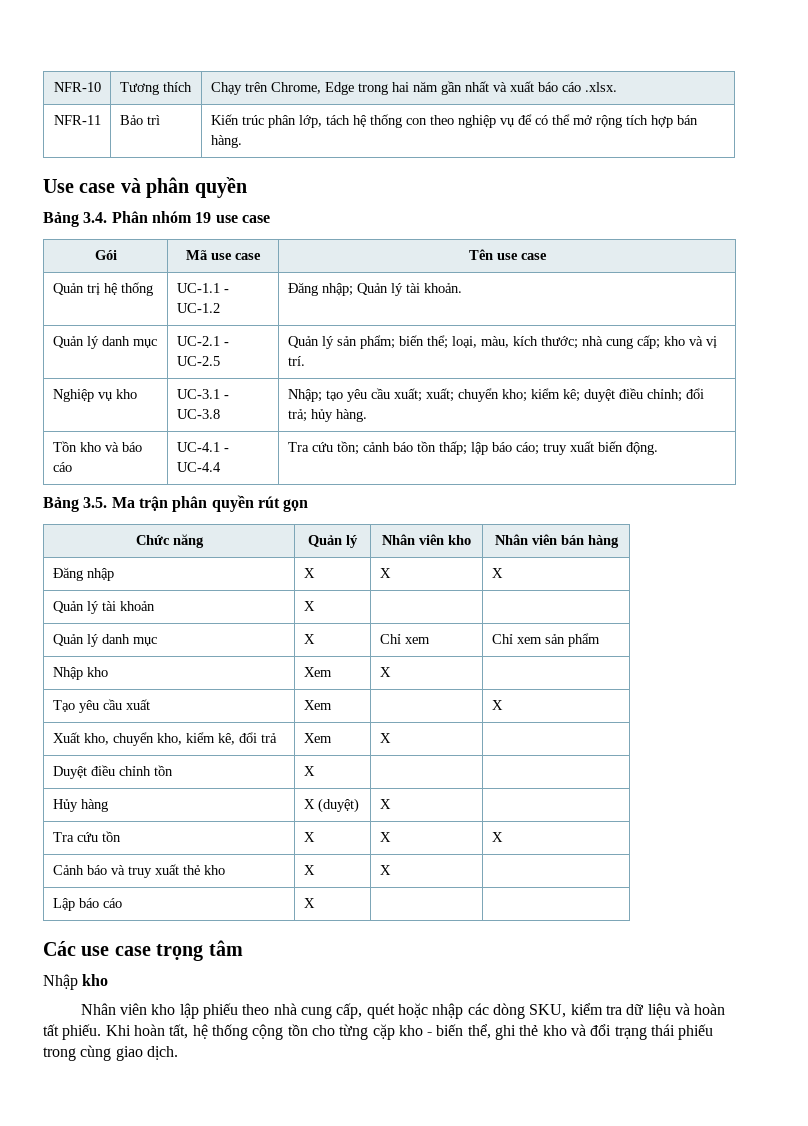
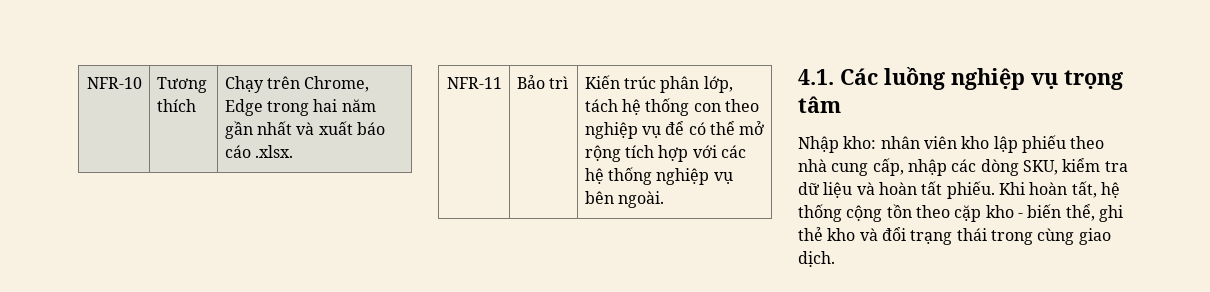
[676,115,698,125] [210,135,242,148] [43,177,247,198] [43,211,270,227] [94,250,117,260] [186,250,261,260] [468,249,547,260] [52,282,153,296] [176,283,229,293] [176,303,220,313] [287,282,462,296] [52,336,157,349] [176,336,229,346] [176,356,220,366] [287,335,717,349] [287,356,305,366] [52,389,137,402] [176,389,229,399] [176,409,220,419] [287,388,704,402] [287,409,367,422] [52,441,142,452] [52,462,72,472] [176,442,229,452] [176,462,221,472] [287,441,658,455] [43,495,309,512] [135,534,204,548] [308,535,359,548] [382,534,472,545] [494,534,619,548] [52,567,114,581] [303,568,315,578] [379,568,391,578] [491,568,503,578] [52,601,155,614] [303,601,315,611] [52,634,157,647] [303,634,315,644] [379,634,430,644] [491,633,600,647] [52,667,108,680] [303,667,332,677] [379,667,391,677] [52,699,150,713] [303,700,332,710] [491,700,503,710] [52,732,277,746] [303,733,332,743] [379,733,391,743] [52,765,173,779] [303,766,315,776] [52,799,108,812] [303,798,359,813] [379,799,391,809] [52,831,121,842] [303,832,315,842] [379,832,391,842] [491,832,503,842] [52,864,225,878] [303,865,315,875] [379,865,391,875] [52,898,122,911] [303,898,315,908] [43,941,151,956] bán hàng. // Use case và phân quyền // Bảng 3.4. Phân nhóm 19 use case // Gói | Mã use case | Tên use case // Quản trị hệ thống | UC-1.1 - UC-1.2 | Đăng nhập; Quản lý tài khoản. // Quản lý danh mục | UC-2.1 - UC-2.5 | Quản lý sản phẩm; biến thể; loại, màu, kích thước; nhà cung cấp; kho và vị trí. // Nghiệp vụ kho | UC-3.1 - UC-3.8 | Nhập; tạo yêu cầu xuất; xuất; chuyển kho; kiểm kê; duyệt điều chỉnh; đổi trả; hủy hàng. // Tồn kho và báo cáo | UC-4.1 - UC-4.4 | Tra cứu tồn; cảnh báo tồn thấp; lập báo cáo; truy xuất biến động. // Bảng 3.5. Ma trận phân quyền rút gọn // Chức năng | Quản lý | Nhân viên kho | Nhân viên bán hàng // Đăng nhập | X | X | X // Quản lý tài khoản | X | | // Quản lý danh mục | X | Chỉ xem | Chỉ xem sản phẩm // Nhập kho | Xem | X | // Tạo yêu cầu xuất | Xem | | X // Xuất kho, chuyển kho, kiểm kê, đổi trả | Xem | X | // Duyệt điều chỉnh tồn | X | | // Hủy hàng | X (duyệt) | X | // Tra cứu tồn | X | X | X // Cảnh báo và truy xuất thẻ kho | X | X | // Lập báo cáo | X | | // Các use case -> [692,145,746,158] [584,167,733,185] [584,191,664,208] [798,67,1058,90] với các hệ thống nghiệp vụ bên ngoài. // 4.1. Các luồng nghiệp vụ
[82,974,109,986] [80,1003,116,1015] kho // Nhân -> [843,136,920,149] kho: nhân
[366,1003,429,1019] quét hoặc -> (904, 167) none
[311,1024,369,1040] cho từng -> [915,205,950,218] theo
[678,1024,714,1040] phiếu -> (987, 234) none

